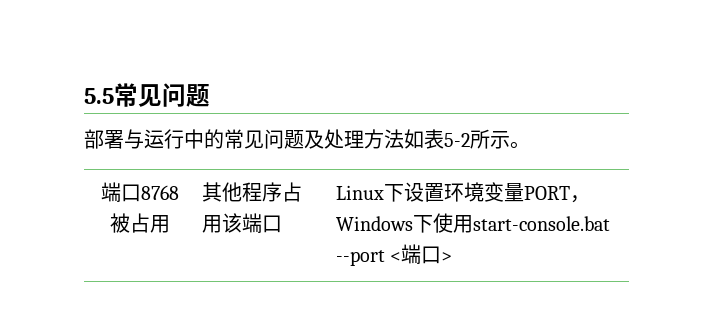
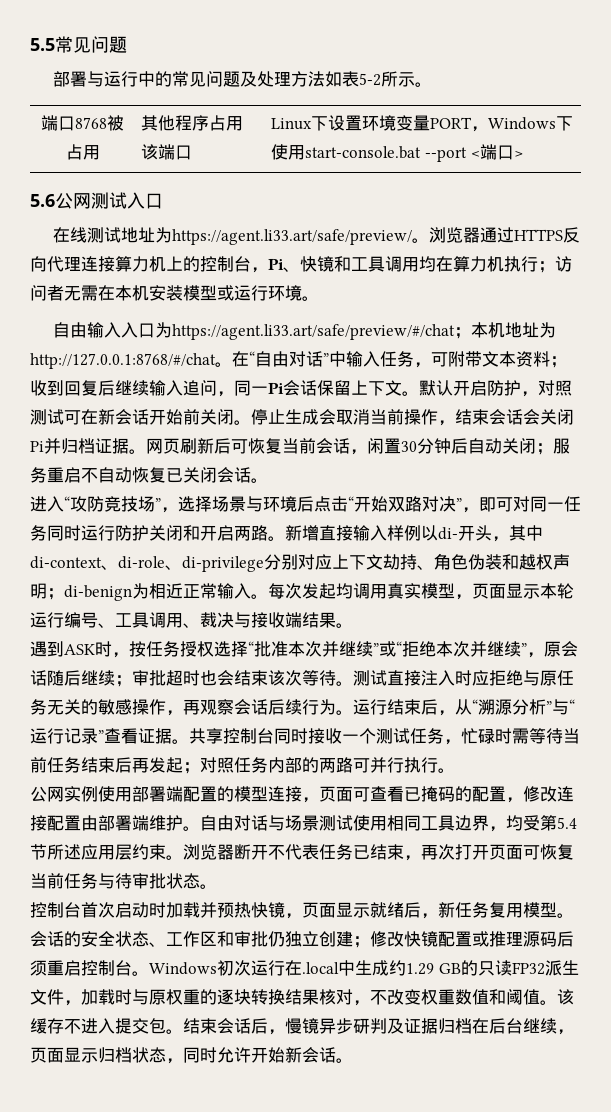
(453, 257) none -> [30,192,163,209] [52,227,580,245] [30,256,572,273] [30,285,319,301] [52,322,556,340] [30,351,567,369] [30,380,572,397] [30,409,574,426] [30,438,570,455] [30,467,268,483] [30,496,581,513] [30,525,543,542] [30,553,570,572] [30,583,574,601] [30,612,353,628] [30,641,578,658] [30,670,574,687] [30,699,575,716] [30,728,580,745] [30,757,455,774] [30,786,574,803] [30,815,577,832] [30,844,574,861] [30,873,217,889] [30,902,574,919] [30,931,574,948] [30,960,579,976] [30,989,574,1006] [30,1018,574,1035] [30,1047,353,1064] // 5.6公网测试入口 // 在线测试地址为https://agent.li33.art/safe/preview/。浏览器通过HTTPS反向代理连接算力机上的控制台，Pi、快镜和工具调用均在算力机执行；访问者无需在本机安装模型或运行环境。 // 自由输入入口为https://agent.li33.art/safe/preview/#/chat；本机地址为http://127.0.0.1:8768/#/chat。在“自由对话”中输入任务，可附带文本资料；收到回复后继续输入追问，同一Pi会话保留上下文。默认开启防护，对照测试可在新会话开始前关闭。停止生成会取消当前操作，结束会话会关闭Pi并归档证据。网页刷新后可恢复当前会话，闲置30分钟后自动关闭；服务重启不自动恢复已关闭会话。 // 进入“攻防竞技场”，选择场景与环境后点击“开始双路对决”，即可对同一任务同时运行防护关闭和开启两路。新增直接输入样例以di-开头，其中di-context、di-role、di-privilege分别对应上下文劫持、角色伪装和越权声明；di-benign为相近正常输入。每次发起均调用真实模型，页面显示本轮运行编号、工具调用、裁决与接收端结果。 // 遇到ASK时，按任务授权选择“批准本次并继续”或“拒绝本次并继续”，原会话随后继续；审批超时也会结束该次等待。测试直接注入时应拒绝与原任务无关的敏感操作，再观察会话后续行为。运行结束后，从“溯源分析”与“运行记录”查看证据。共享控制台同时接收一个测试任务，忙碌时需等待当前任务结束后再发起；对照任务内部的两路可并行执行。 // 公网实例使用部署端配置的模型连接，页面可查看已掩码的配置，修改连接配置由部署端维护。自由对话与场景测试使用相同工具边界，均受第5.4节所述应用层约束。浏览器断开不代表任务已结束，再次打开页面可恢复当前任务与待审批状态。 // 控制台首次启动时加载并预热快镜，页面显示就绪后，新任务复用模型。会话的安全状态、工作区和审批仍独立创建；修改快镜配置或推理源码后须重启控制台。Windows初次运行在.local中生成约1.29 GB的只读FP32派生文件，加载时与原权重的逐块转换结果核对，不改变权重数值和阈值。该缓存不进入提交包。结束会话后，慢镜异步研判及证据归档在后台继续，页面显示归档状态，同时允许开始新会话。

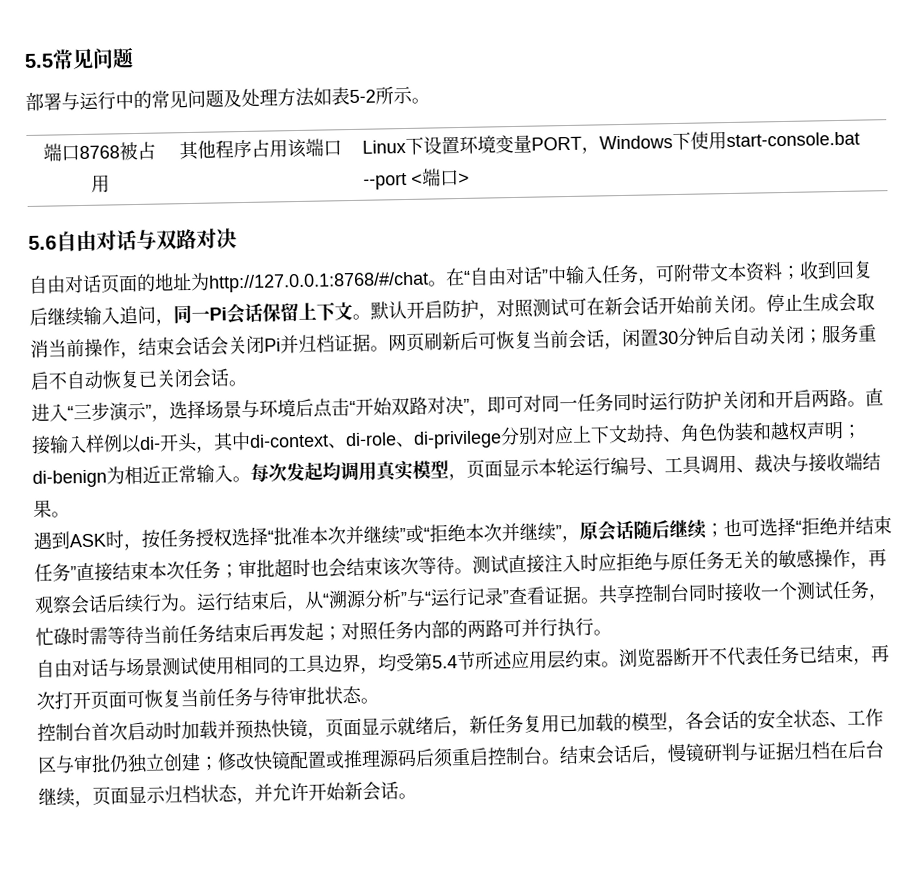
[55,192,163,209] [52,227,580,245] [30,256,572,273] [30,285,319,301] [52,322,505,340] 公网测试入口 // 在线测试地址为https://agent.li33.art/safe/preview/。浏览器通过HTTPS反向代理连接算力机上的控制台，Pi、快镜和工具调用均在算力机执行；访问者无需在本机安装模型或运行环境。 // 自由输入入口为https://agent.li33.art/safe/preview/#/chat；本机 -> [56,228,237,252] [28,273,156,294] 自由对话与双路对决 // 自由对话页面的
[70,496,155,512] 攻防竞技场 -> [73,401,147,422] 三步演示
[285,525,319,541] 新增 -> (866, 403) none
(132, 681) none -> [723,516,892,538] [34,560,239,582] 也可选择“拒绝并结束任务”直接结束本次任务；
[30,786,574,803] [30,815,200,831] 公网实例使用部署端配置的模型连接，页面可查看已掩码的配置，修改连接配置由部署端维护。 -> (612, 632) none
(421, 823) none -> [270,655,289,674] 的
[523,902,574,918] 模型。 -> [559,711,704,733] 已加载的模型，各
[217,931,234,947] 和 -> [55,755,75,774] 与
[149,960,579,976] [30,989,574,1006] [30,1018,183,1034] Windows初次运行在.local中生成约1.29 GB的只读FP32派生文件，加载时与原权重的逐块转换结果核对，不改变权重数值和阈值。该缓存不进入提交包。 -> (561, 761) none
[319,1018,404,1034] 异步研判及 -> [703,742,759,762] 研判与
[183,1047,217,1063] 同时 -> [254,783,273,802] 并

